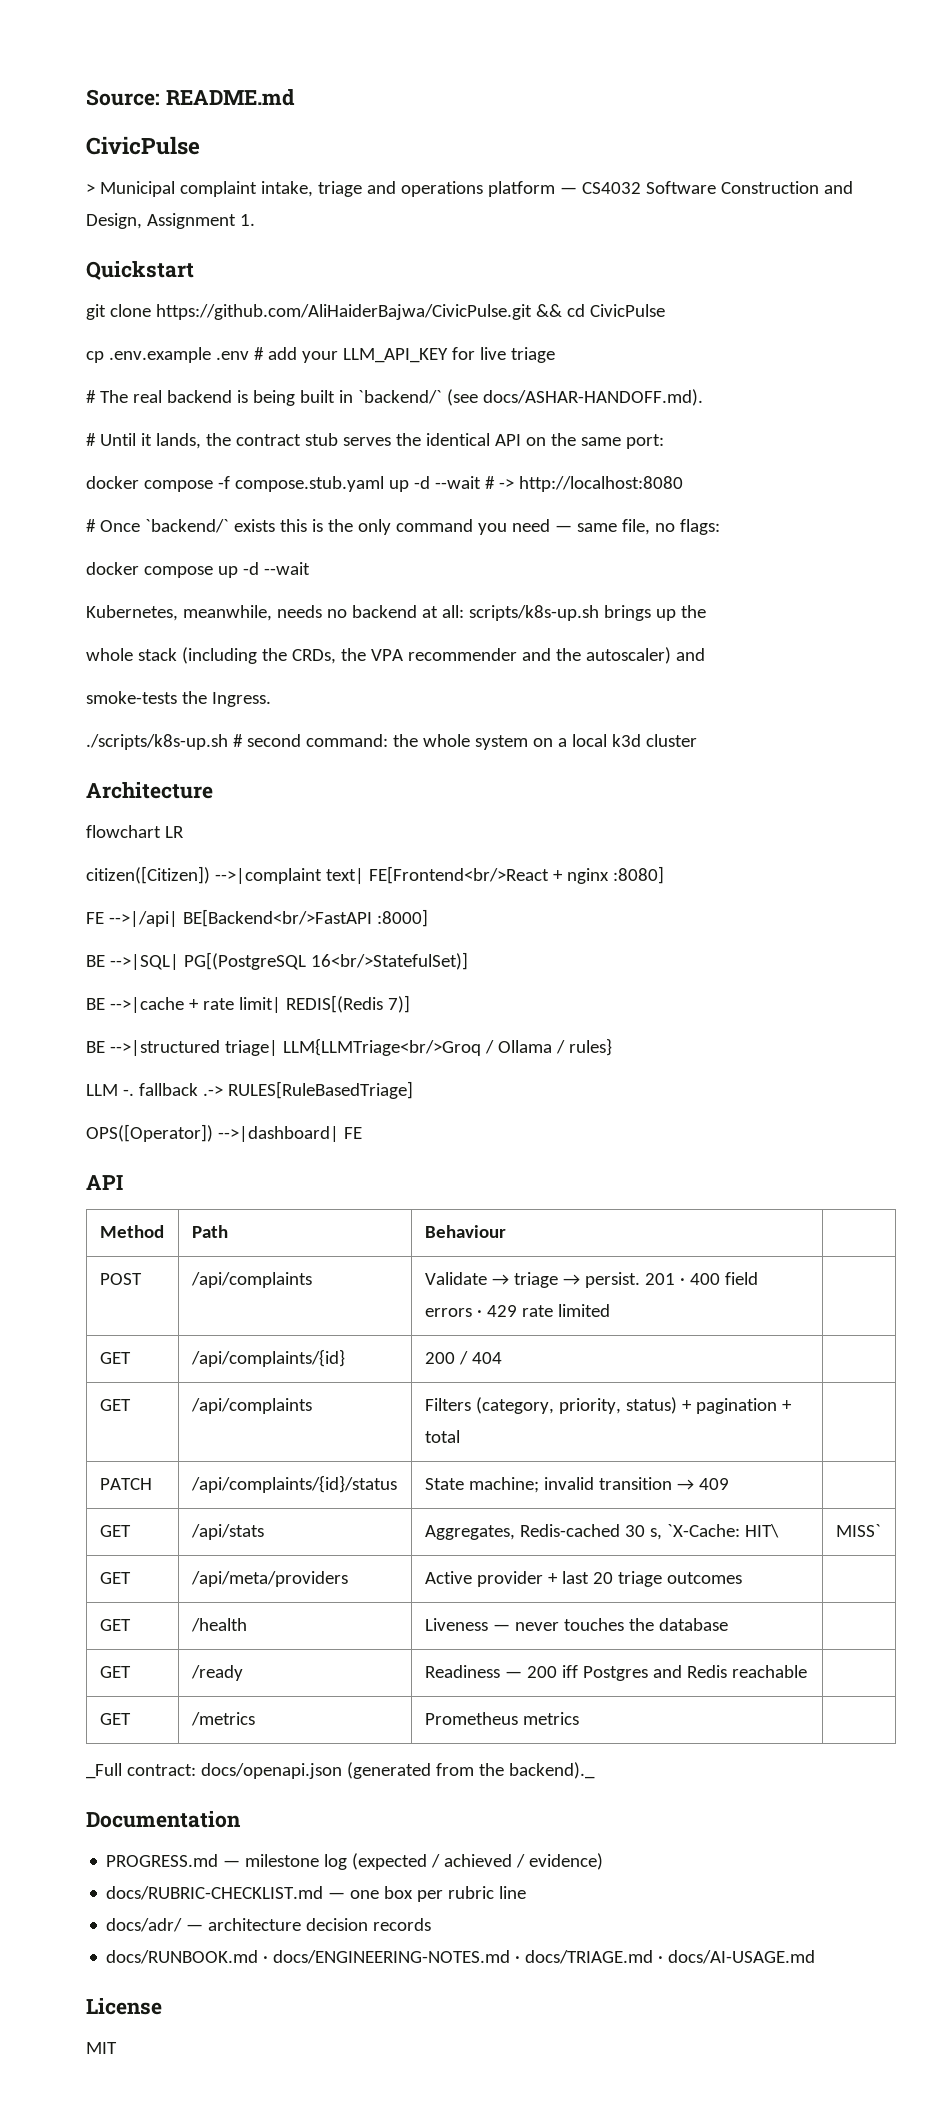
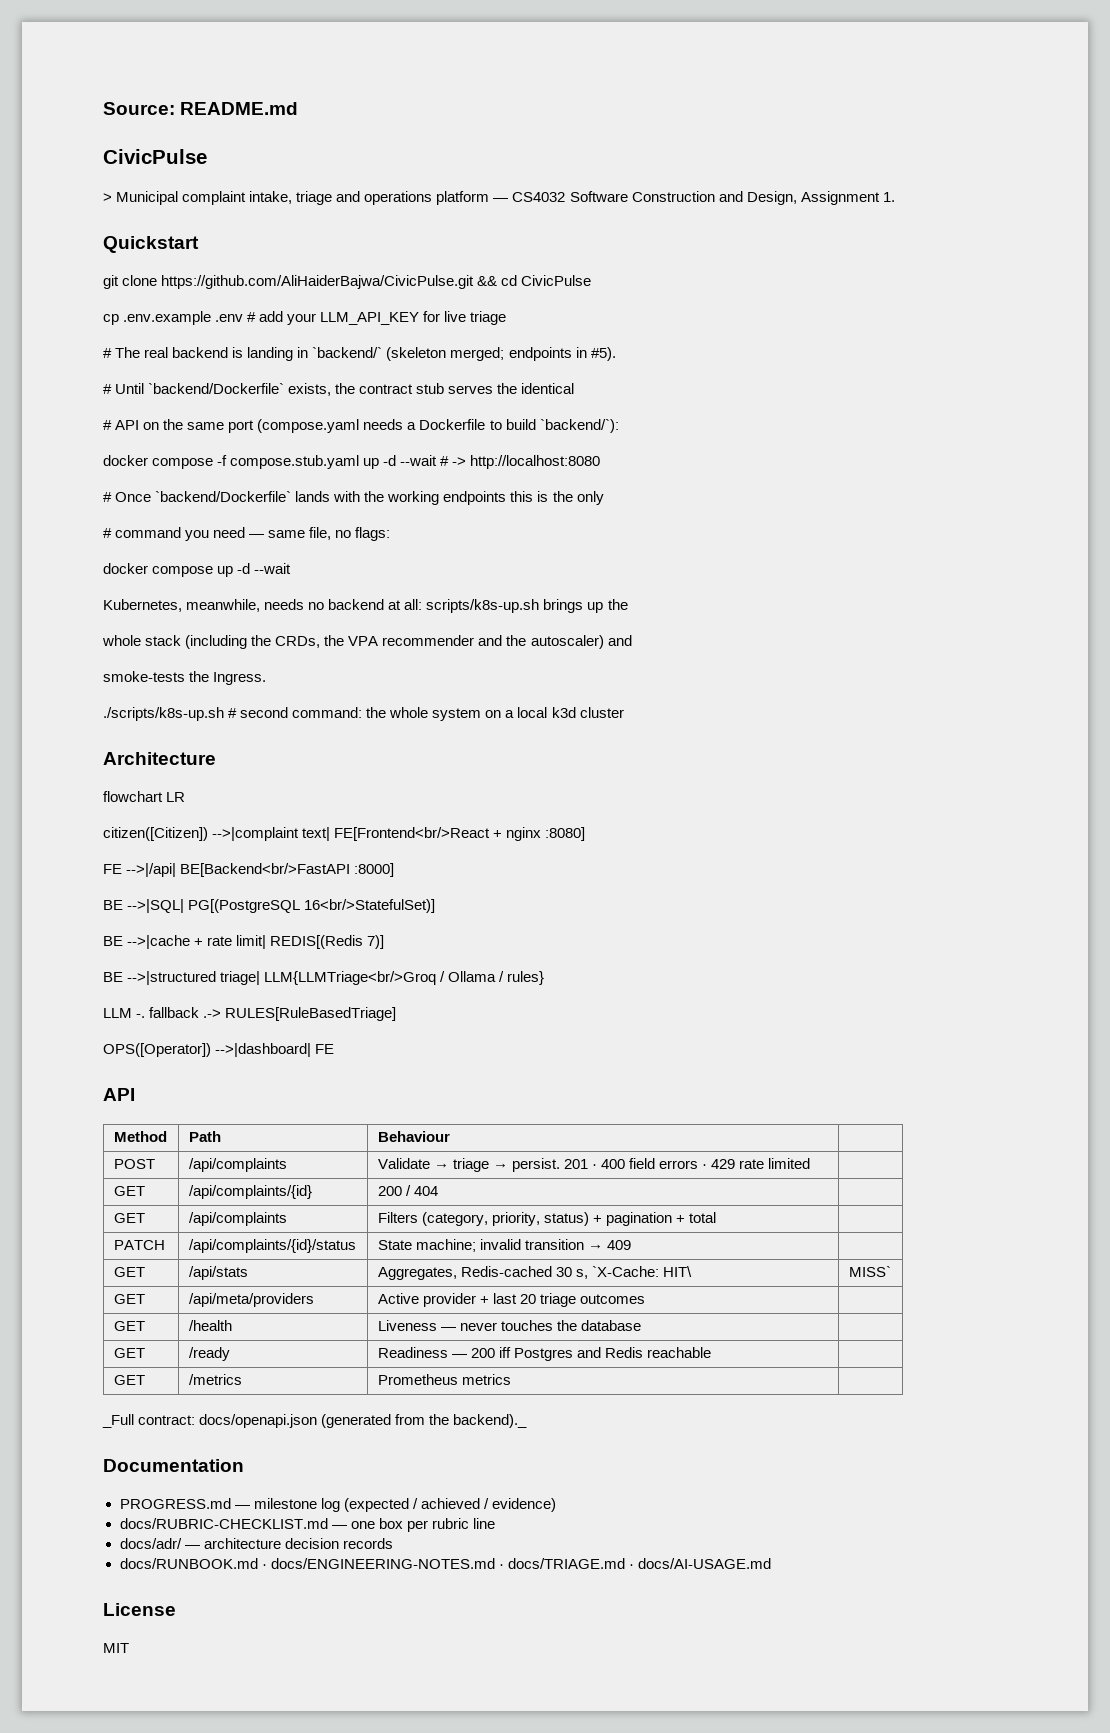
[252,389,703,406] being built in `backend/` (see docs/ASHAR-HANDOFF.md). -> [247,347,616,361] landing in `backend/` (skeleton merged; endpoints in #5).
[140,433,201,449] it lands, -> [148,383,332,396] `backend/Dockerfile` exists,
(490, 439) none -> [103,420,112,430] // #
[625,434,664,449] port: -> [228,419,619,433] port (compose.yaml needs a Dockerfile to build `backend/`):
[144,519,275,533] `backend/` exists -> [155,491,507,505] `backend/Dockerfile` lands with the working endpoints
(391, 527) none -> [103,528,112,538] // #

